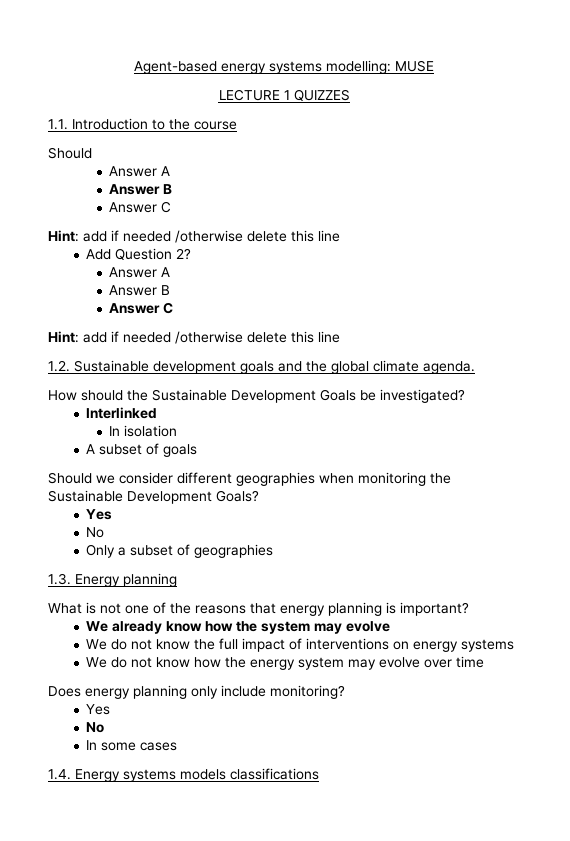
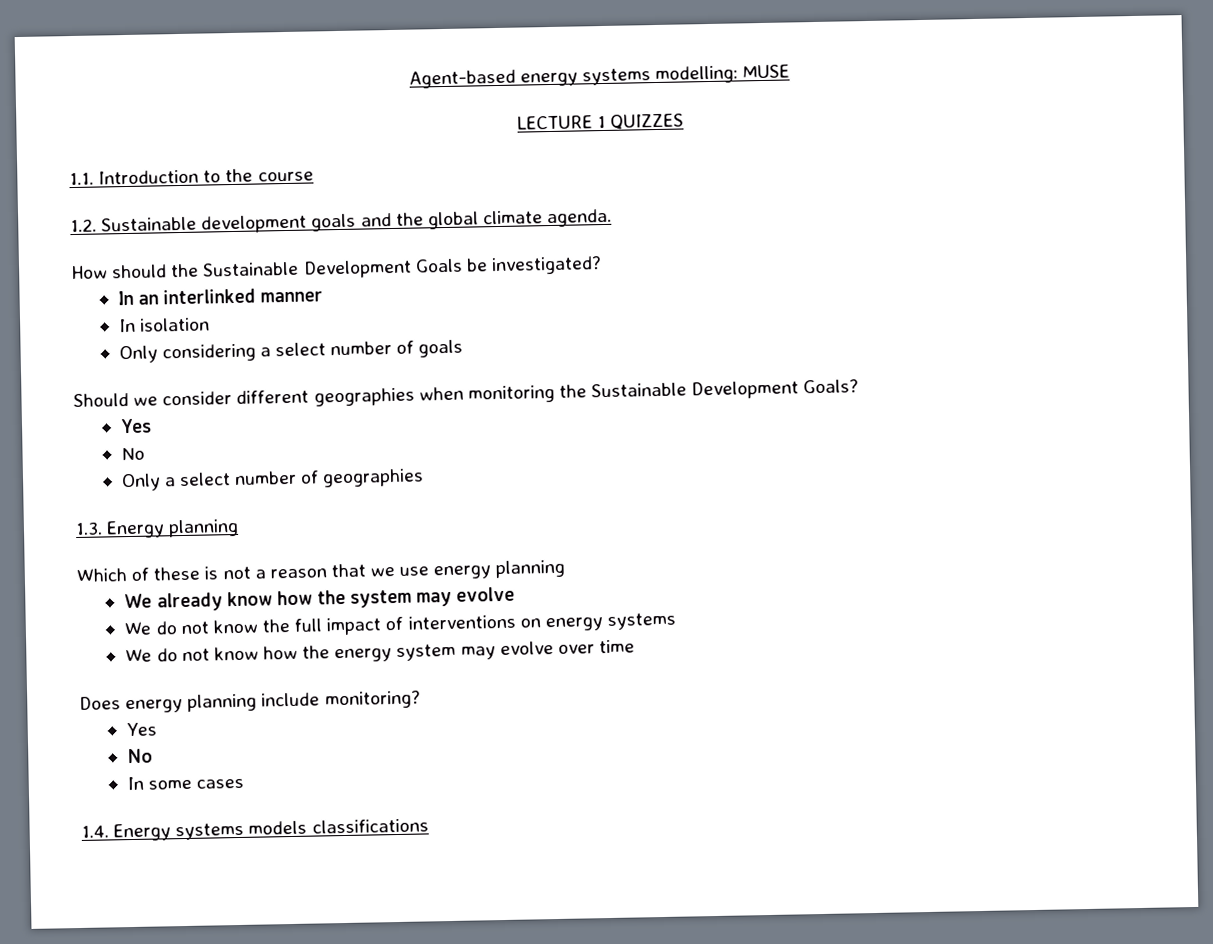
[48,147,92,159] [109,166,171,177] [109,184,173,195] [109,201,172,213] [48,230,340,243] [86,248,192,260] [109,267,171,278] [109,285,171,296] [109,302,174,314] [48,331,340,344] // Should // Answer A // Answer B // Answer C // Hint: add if needed /otherwise delete this line // Add Question 2? // Answer A // Answer B // Answer C // Hint: add if needed /otherwise delete this line -> (314, 176) none
[86,407,158,419] [109,425,178,437] [86,444,143,455] Interlinked // In isolation // A subset -> [117,288,323,306] [118,317,210,333] [118,341,393,364] In an interlinked manner // In isolation // Only considering a select number
[130,545,174,556] subset -> [178,470,297,487] select number
[48,602,469,616] What is not one of the reasons that energy planning is important? -> [76,559,566,583] Which of these is not a reason that we use energy planning
[191,686,218,699] only -> (258, 702) none

